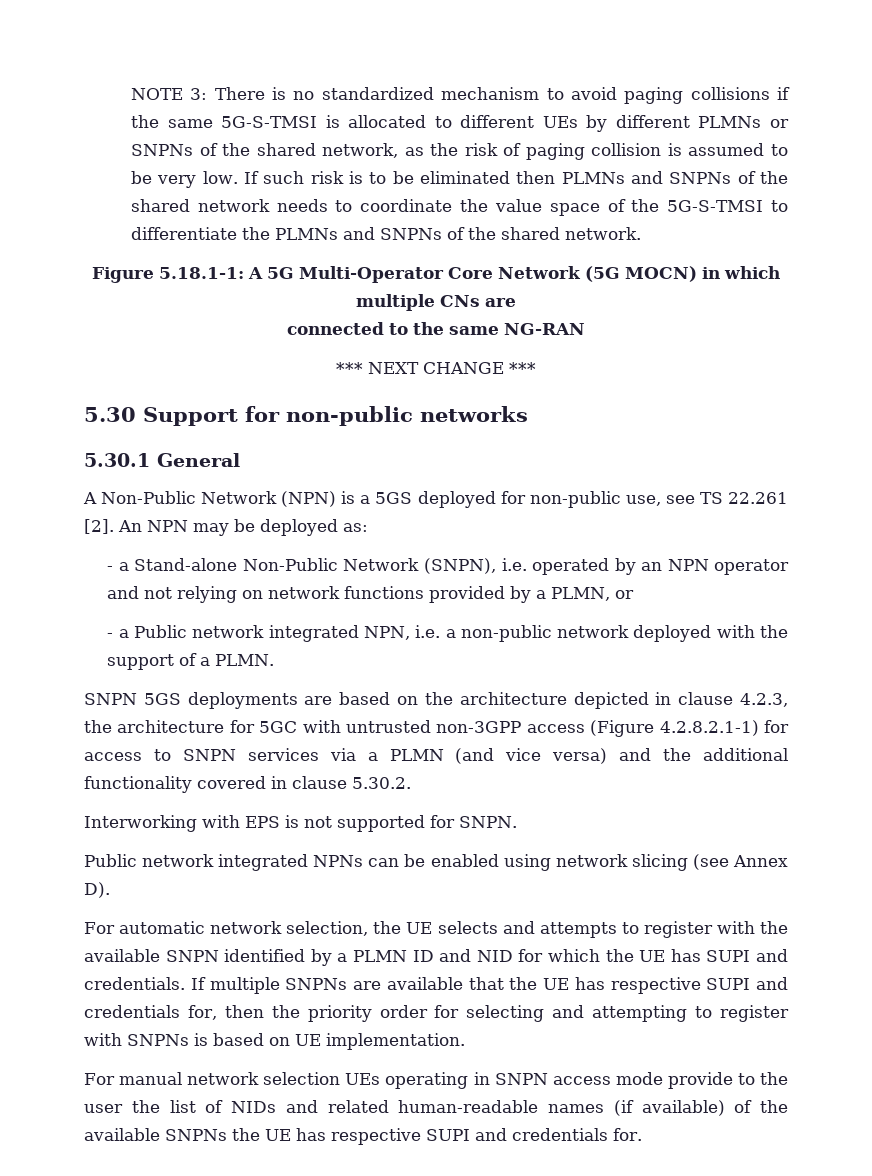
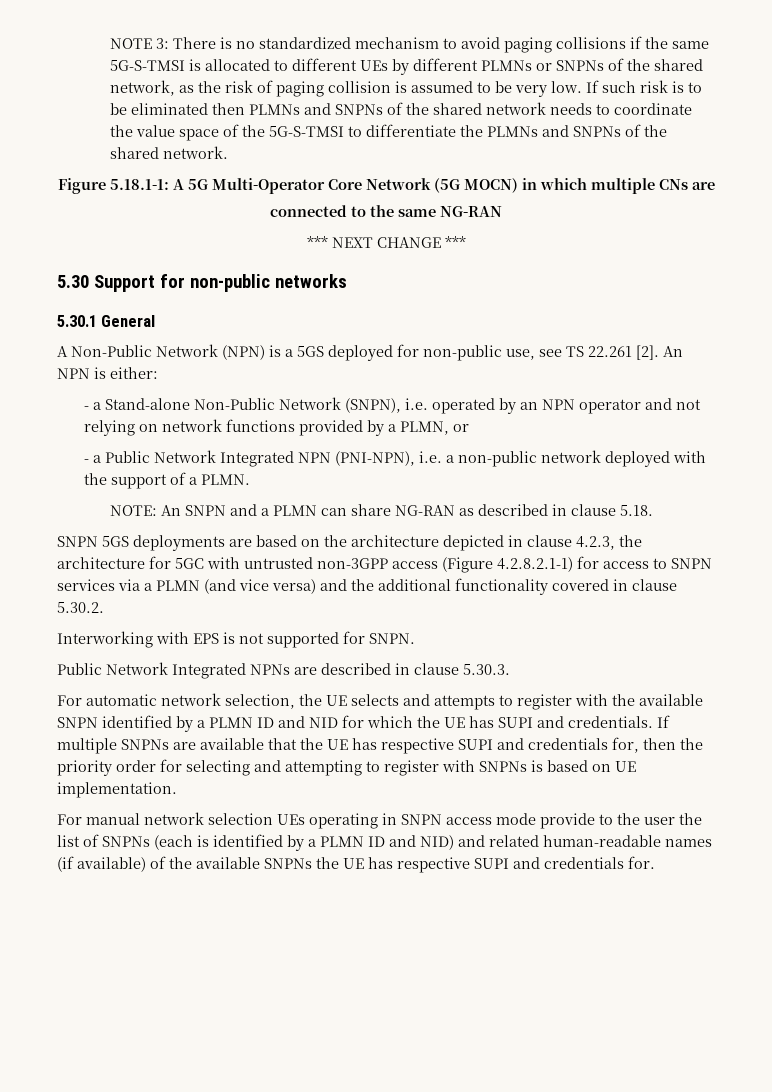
[193,519,368,536] may be deployed as: -> [94,367,158,379] is either:
[192,625,410,642] network integrated NPN, -> [153,450,415,467] Network Integrated NPN (PNI-NPN),
(275, 660) none -> [110,504,654,516] // NOTE: An SNPN and a PLMN can share NG-RAN as described in clause 5.18.
[142,854,788,871] [84,882,110,898] network integrated NPNs can be enabled using network slicing (see Annex D). -> [106,662,510,679] Network Integrated NPNs are described in clause 5.30.3.
[231,1101,276,1113] NIDs -> [102,834,454,851] SNPNs (each is identified by a PLMN ID and NID)

